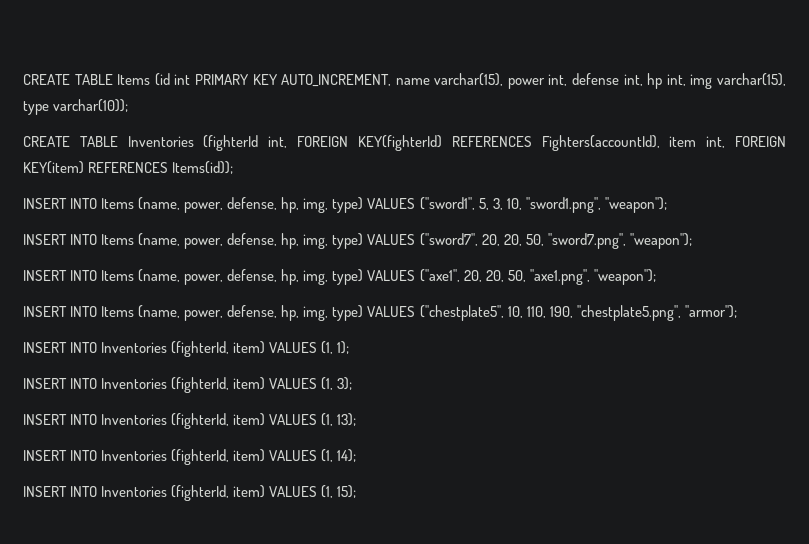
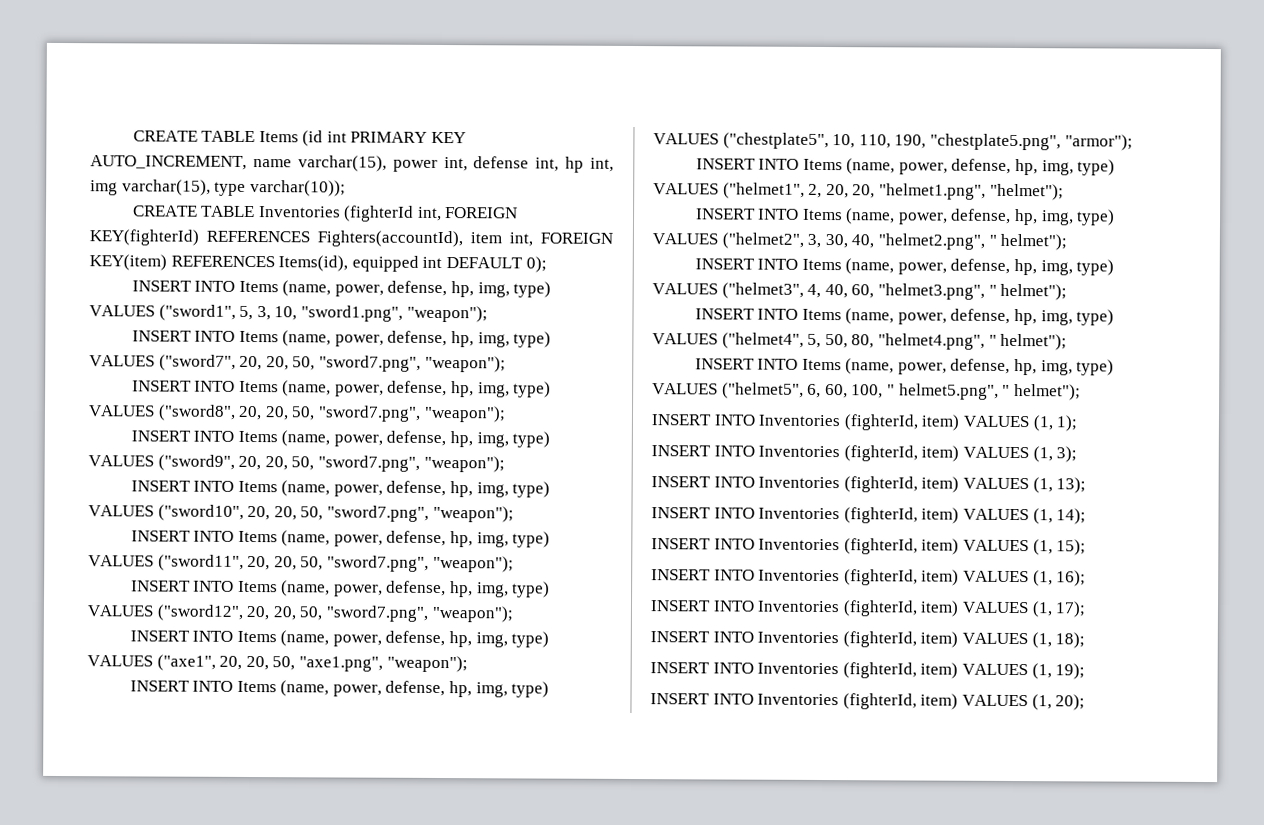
[172,161,234,174] Items(id)); -> [278,255,547,273] Items(id), equipped int DEFAULT 0);
(692, 241) none -> [131,380,552,398] [88,404,506,423] [130,430,551,448] [88,454,505,473] [130,480,551,498] [88,504,514,523] [130,530,551,548] [88,554,514,573] [130,580,551,598] [87,604,513,623] // INSERT INTO Items (name, power, defense, hp, img, type) VALUES ("sword8", 20, 20, 50, "sword7.png", "weapon"); // INSERT INTO Items (name, power, defense, hp, img, type) VALUES ("sword9", 20, 20, 50, "sword7.png", "weapon"); // INSERT INTO Items (name, power, defense, hp, img, type) VALUES ("sword10", 20, 20, 50, "sword7.png", "weapon"); // INSERT INTO Items (name, power, defense, hp, img, type) VALUES ("sword11", 20, 20, 50, "sword7.png", "weapon"); // INSERT INTO Items (name, power, defense, hp, img, type) VALUES ("sword12", 20, 20, 50, "sword7.png", "weapon");
(737, 311) none -> [695,158,1116,176] [653,182,1064,201] [695,208,1116,226] [652,232,1068,251] [694,258,1115,276] [652,282,1068,301] [694,308,1115,326] [652,332,1068,351] [694,358,1115,376] [652,382,1081,401] // INSERT INTO Items (name, power, defense, hp, img, type) VALUES ("helmet1", 2, 20, 20, "helmet1.png", "helmet"); // INSERT INTO Items (name, power, defense, hp, img, type) VALUES ("helmet2", 3, 30, 40, "helmet2.png", " helmet"); // INSERT INTO Items (name, power, defense, hp, img, type) VALUES ("helmet3", 4, 40, 60, "helmet3.png", " helmet"); // INSERT INTO Items (name, power, defense, hp, img, type) VALUES ("helmet4", 5, 50, 80, "helmet4.png", " helmet"); // INSERT INTO Items (name, power, defense, hp, img, type) VALUES ("helmet5", 6, 60, 100, " helmet5.png", " helmet");
(357, 491) none -> [651,569,1087,587] [650,600,1087,618] [650,631,1086,649] [650,662,1086,680] [650,693,1086,711] // INSERT INTO Inventories (fighterId, item) VALUES (1, 16); // INSERT INTO Inventories (fighterId, item) VALUES (1, 17); // INSERT INTO Inventories (fighterId, item) VALUES (1, 18); // INSERT INTO Inventories (fighterId, item) VALUES (1, 19); // INSERT INTO Inventories (fighterId, item) VALUES (1, 20);

